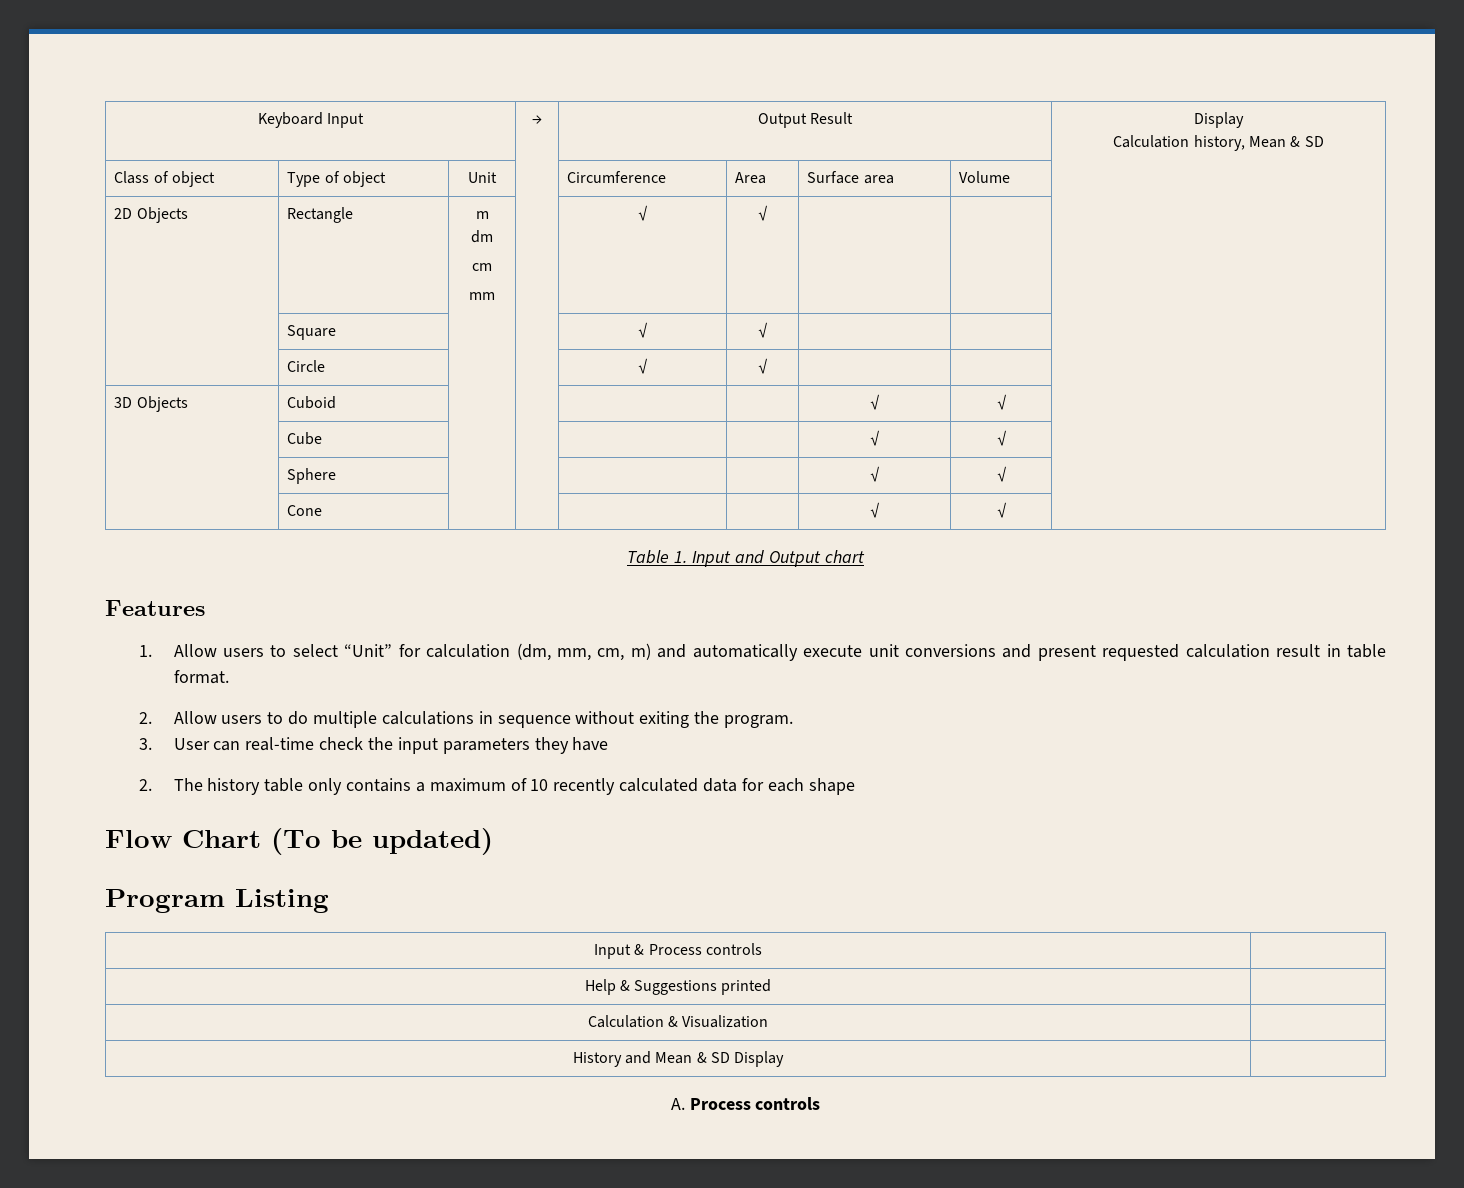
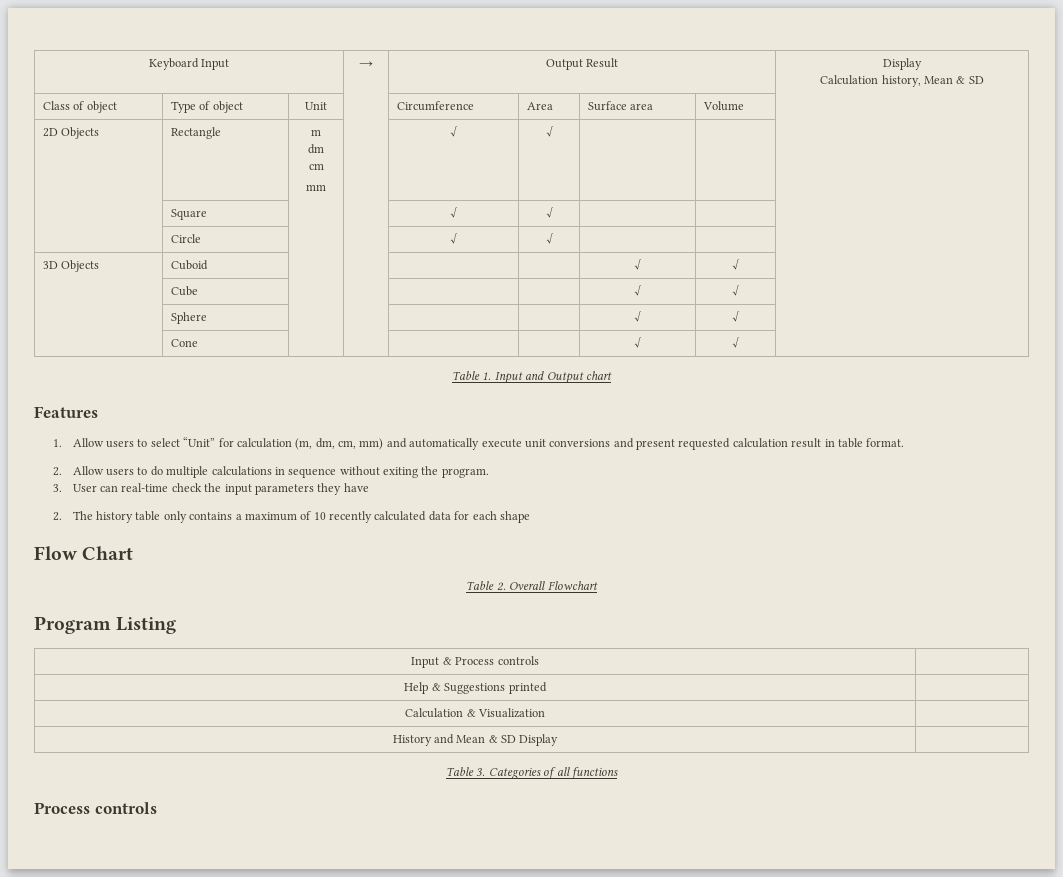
[516,643,651,661] (dm, mm, cm, m) -> [295,438,384,450] (m, dm, cm, mm)
[271,828,493,855] (To be updated) -> [466,581,598,591] // Table 2. Overall Flowchart
[670,1098,685,1110] A. -> [446,767,618,779] Table 3. Categories of all functions //

